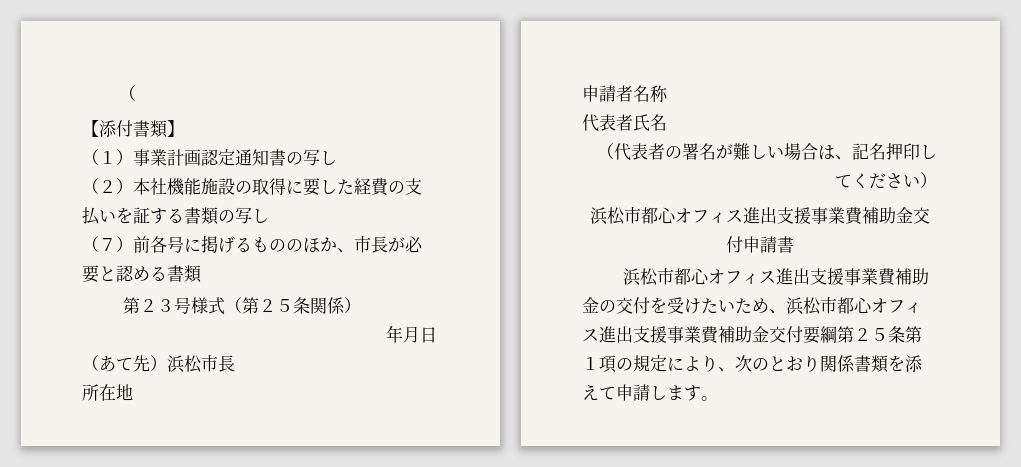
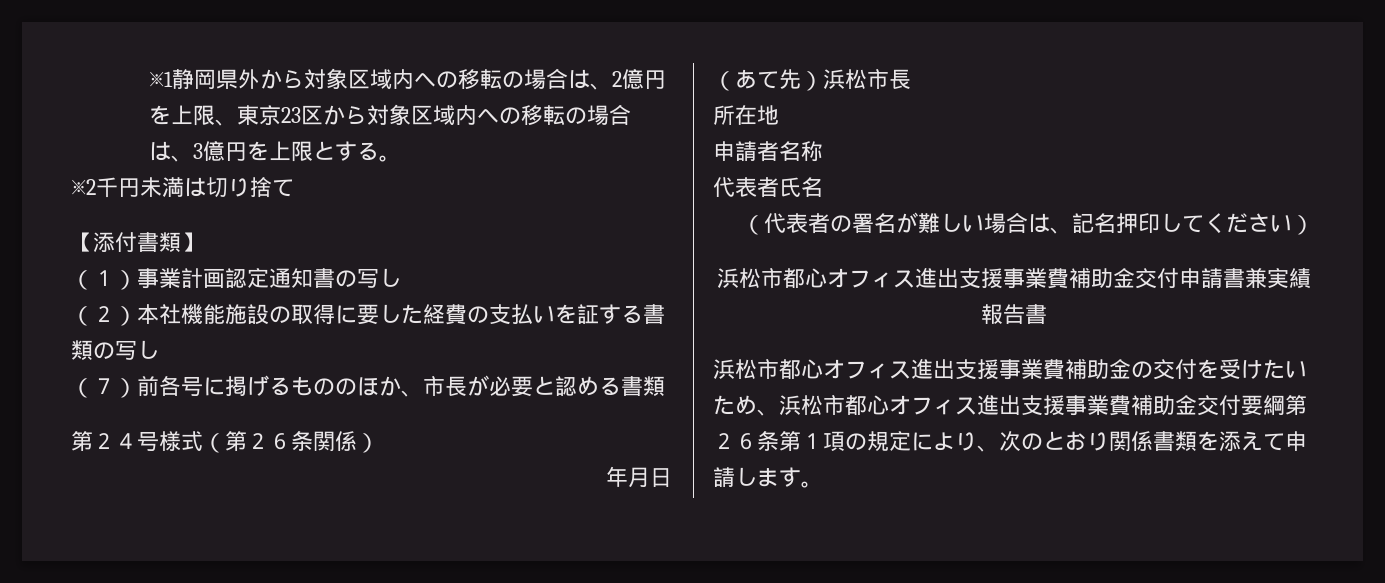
[119,85,137,101] （ -> [148,68,666,90] [148,104,631,126] [148,141,401,162] [71,177,294,198] ※1静岡県外から対象区域内への移転の場合は、2億円を上限、東京23区から対象区域内への移転の場合は、3億円を上限とする。 // ※2千円未満は切り捨て
[157,299,175,312] ３ -> [115,433,137,449] ４
[276,299,294,312] ５ -> [269,433,291,450] ６
(794, 244) none -> [1244,268,1311,289] [980,304,1047,324] 兼実績報告書
[871,328,888,341] ５ -> [735,433,757,450] ６

